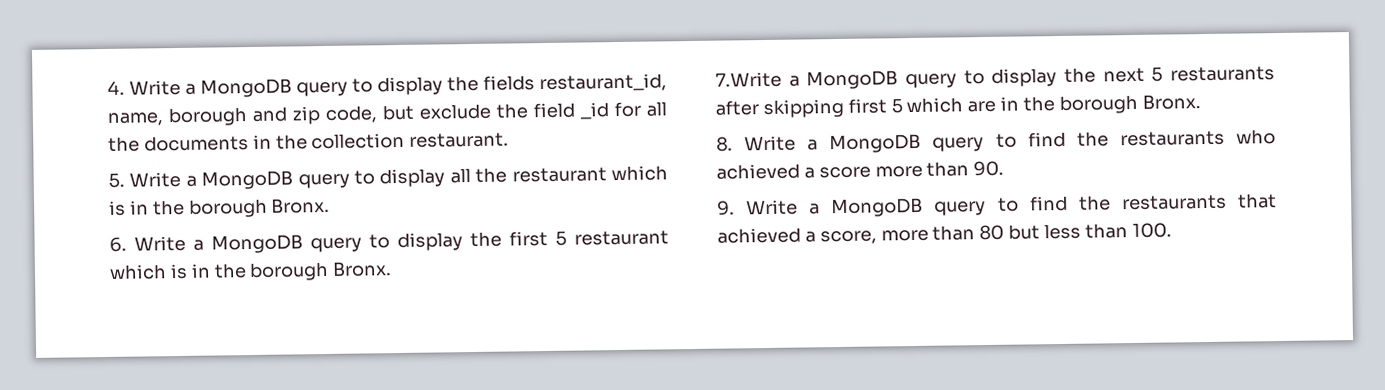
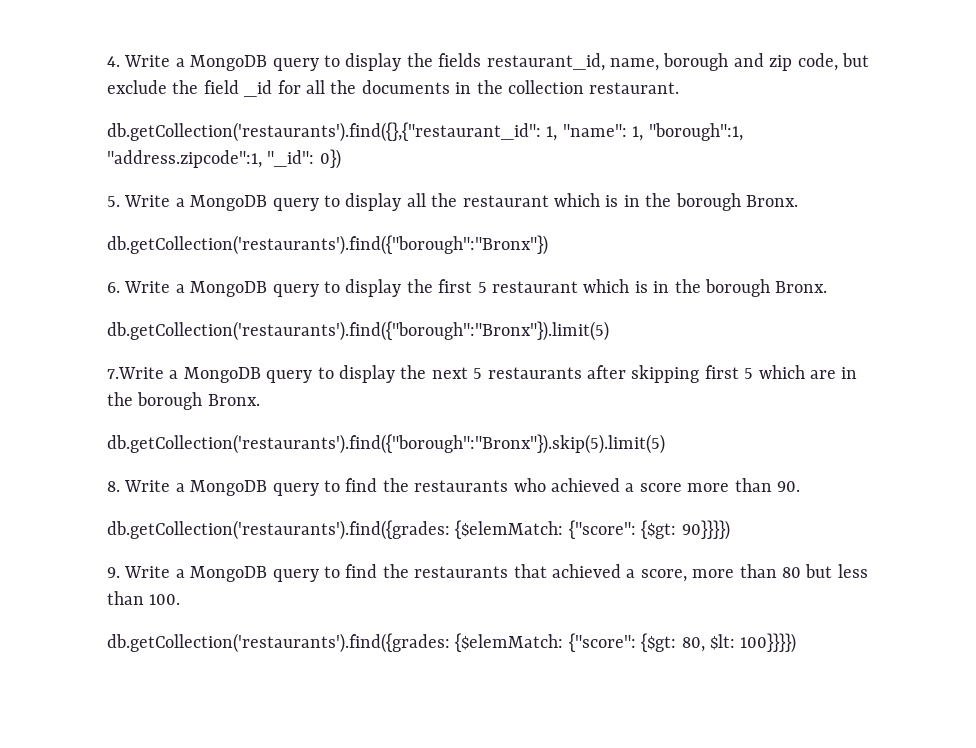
(510, 140) none -> [107,122,743,142] [107,149,341,169] // db.getCollection('restaurants').find({},{"restaurant_id": 1, "name": 1, "borough":1, "address.zipcode":1, "_id": 0})
(331, 205) none -> [107,235,548,255] // db.getCollection('restaurants').find({"borough":"Bronx"})
(393, 269) none -> [107,321,609,341] // db.getCollection('restaurants').find({"borough":"Bronx"}).limit(5)
(1201, 102) none -> [107,434,665,454] // db.getCollection('restaurants').find({"borough":"Bronx"}).skip(5).limit(5)
(1005, 168) none -> [107,520,730,540] // db.getCollection('restaurants').find({grades: {$elemMatch: {"score": {$gt: 90}}}})
(1172, 230) none -> [107,633,797,653] // db.getCollection('restaurants').find({grades: {$elemMatch: {"score": {$gt: 80, $lt: 100}}}})

